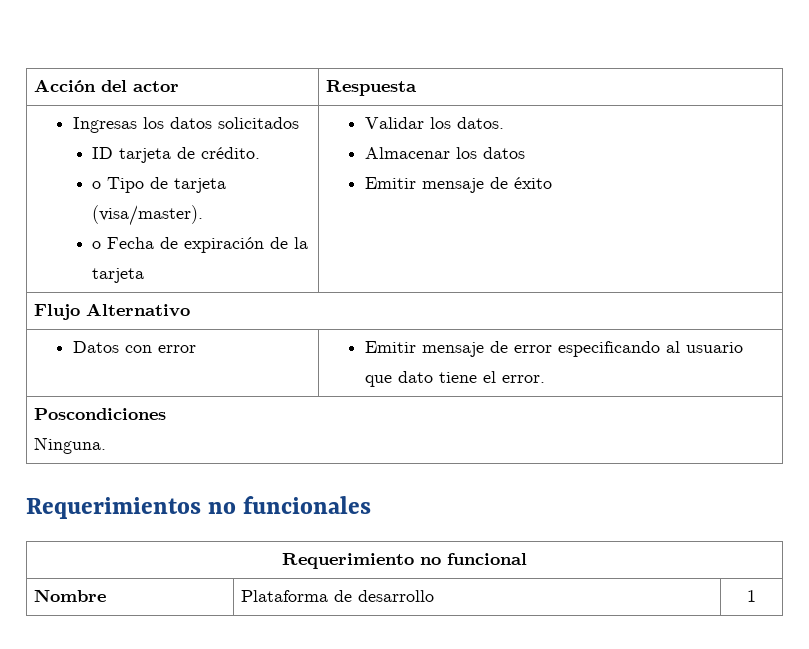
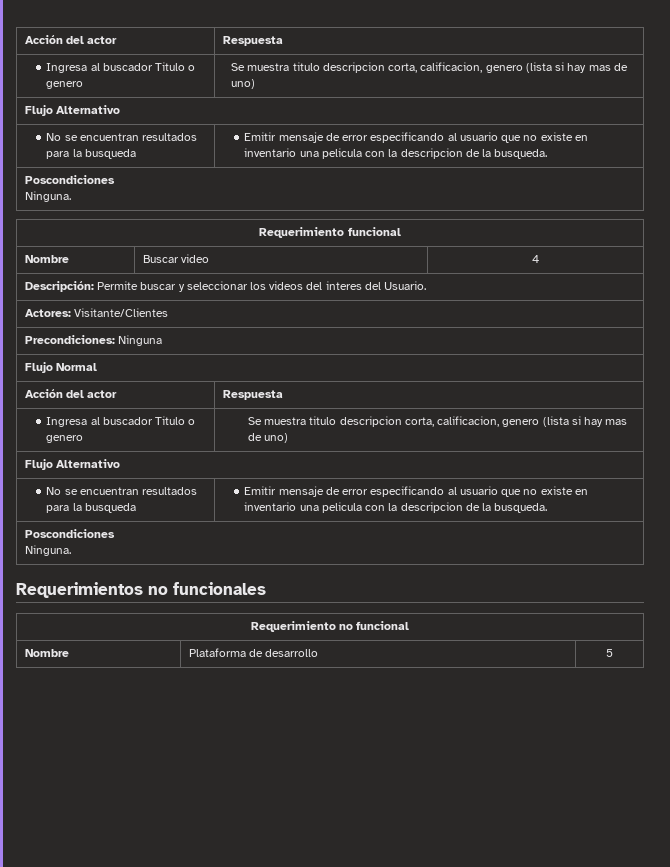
[34,79,180,92] [326,80,418,96] [73,117,300,133] [92,147,261,163] [92,177,227,193] [92,205,204,226] [92,237,309,253] [92,268,145,283] [365,117,505,129] [365,147,526,159] [365,177,553,193] [34,303,191,320] [73,341,197,353] [365,341,744,357] [365,371,546,387] Acción del actor | Respuesta // Ingresas los datos solicitados // ID tarjeta de crédito. // o Tipo de tarjeta (visa/master). // o Fecha de expiración de la tarjeta | Validar los datos. // Almacenar los datos // Emitir mensaje de éxito // Flujo Alternativo // Datos con error | Emitir mensaje de error especificando al usuario que dato tiene el error. -> [24,35,118,44] [222,36,283,46] [46,62,196,73] [46,81,84,89] [231,62,628,73] [231,79,256,89] [24,105,121,116] [46,133,198,141] [46,149,136,159] [244,132,588,143] [244,148,548,159] [24,175,115,184] [24,191,71,202] [259,227,401,238] [24,255,69,263] [142,254,210,263] [532,255,539,263] [24,281,427,292] [24,308,169,317] [24,335,163,346] [24,362,98,373] [24,389,118,398] [222,390,283,400] [46,416,196,427] [46,435,84,443] [247,416,628,427] [247,433,289,443] [24,459,121,470] [46,487,198,495] [46,503,136,513] [244,486,588,497] [244,502,548,513] Acción del actor | Respuesta // Ingresa al buscador Titulo o genero | Se muestra titulo descripcion corta, calificacion, genero (lista si hay mas de uno) // Flujo Alternativo // No se encuentran resultados para la busqueda | Emitir mensaje de error especificando al usuario que no existe en inventario una pelicula con la descripcion de la busqueda. // Poscondiciones // Ninguna. // Requerimiento funcional // Nombre | Buscar video | 4 // Descripción: Permite buscar y seleccionar los videos del interes del Usuario. // Actores: Visitante/Clientes // Precondiciones: Ninguna // Flujo Normal // Acción del actor | Respuesta // Ingresa al buscador Titulo o genero | Se muestra titulo descripcion corta, calificacion, genero (lista si hay mas de uno) // Flujo Alternativo // No se encuentran resultados para la busqueda | Emitir mensaje de error especificando al usuario que no existe en inventario una pelicula con la descripcion de la busqueda.
[747,590,756,602] 1 -> [606,649,613,657] 5

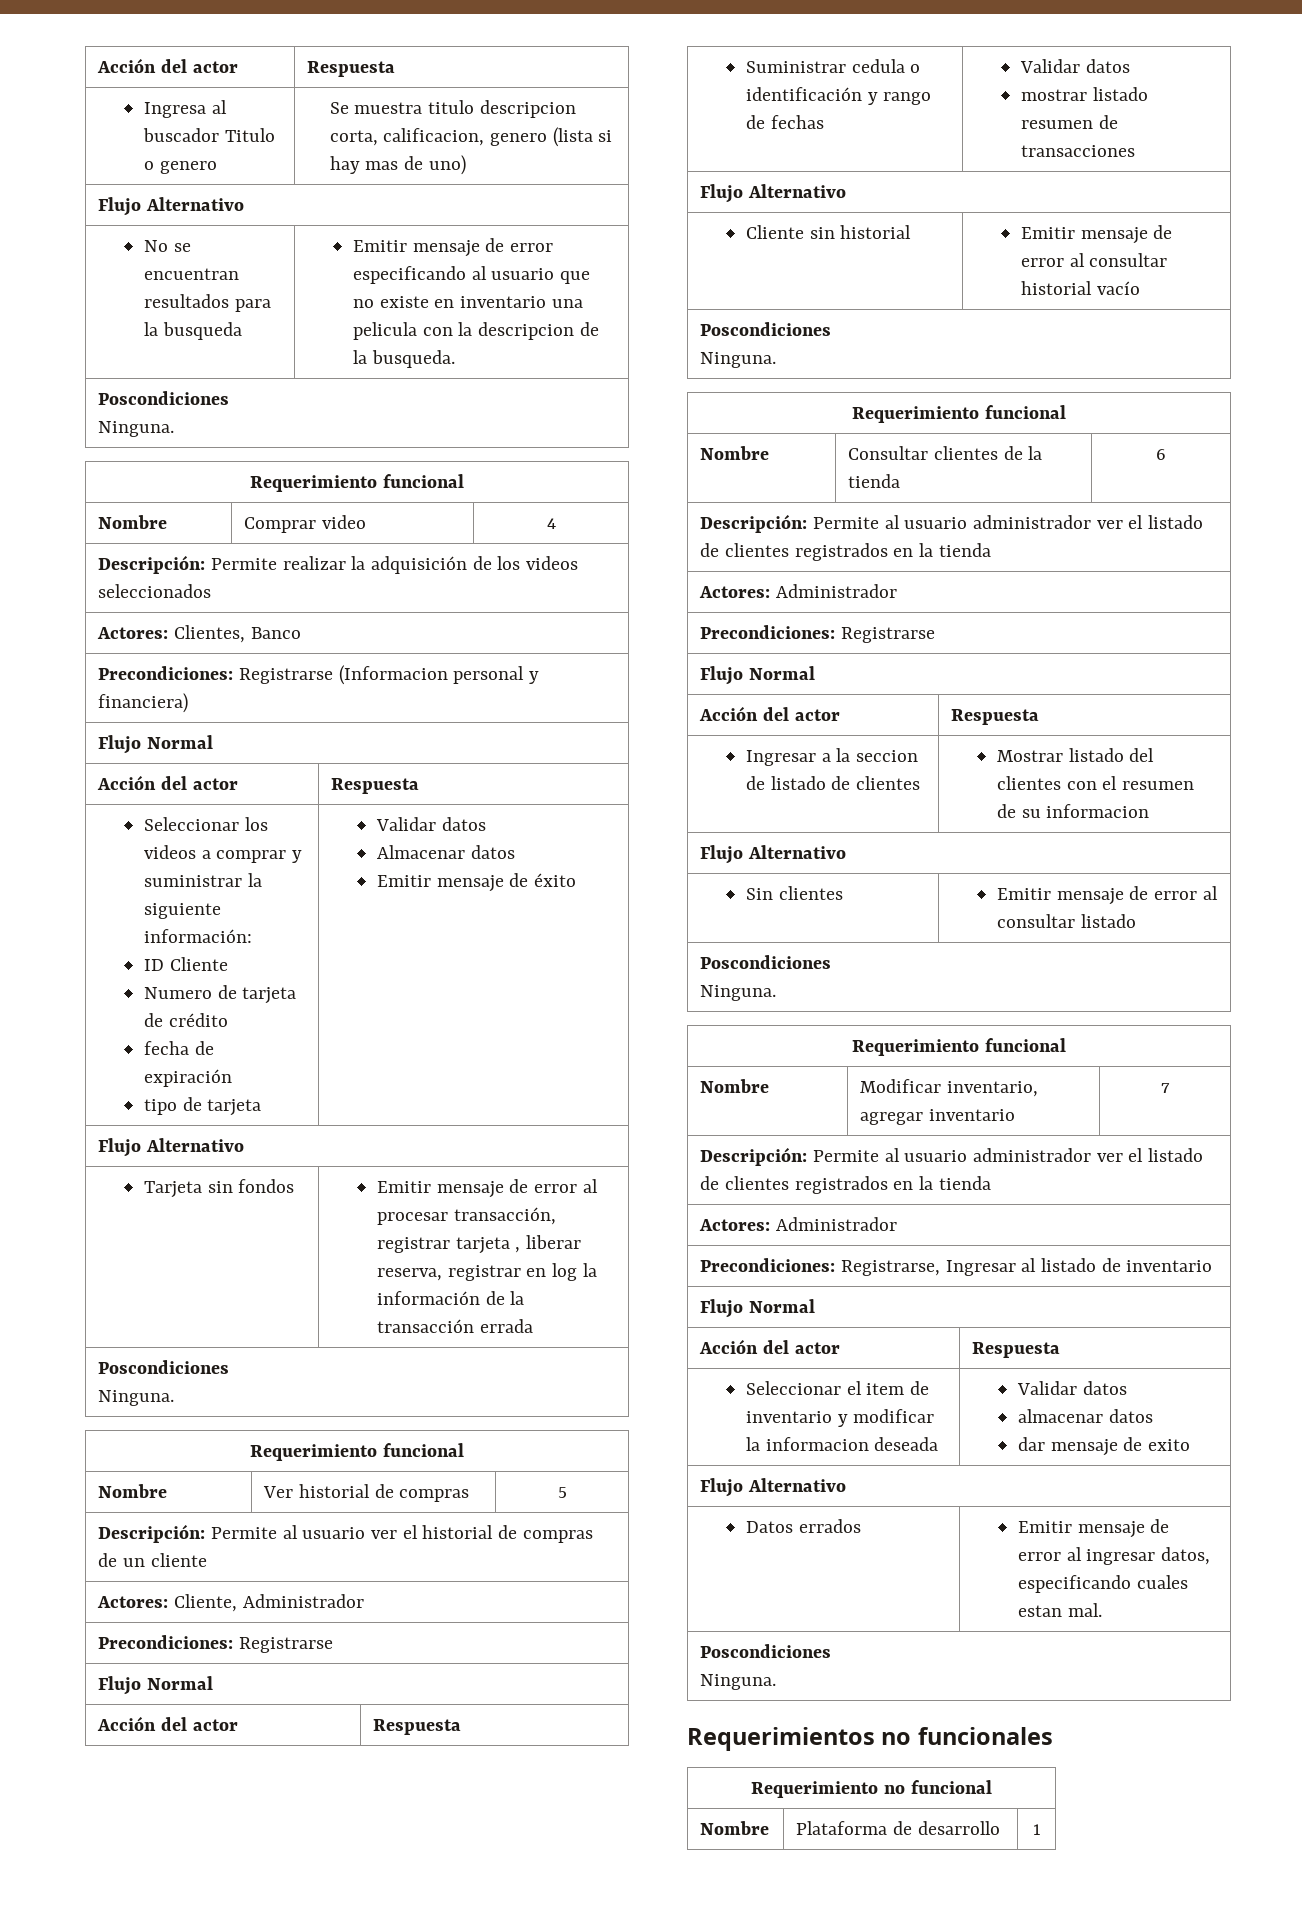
[142,255,179,263] Buscar -> [244,517,317,533] Comprar
[140,281,427,292] [24,308,169,317] [24,335,163,346] [24,362,98,373] [24,389,118,398] [222,390,283,400] [46,416,196,427] [46,435,84,443] [247,416,628,427] [247,433,289,443] [24,459,121,470] [46,487,198,495] [46,503,136,513] [244,486,588,497] [244,502,548,513] buscar y seleccionar los videos del interes del Usuario. // Actores: Visitante/Clientes // Precondiciones: Ninguna // Flujo Normal // Acción del actor | Respuesta // Ingresa al buscador Titulo o genero | Se muestra titulo descripcion corta, calificacion, genero (lista si hay mas de uno) // Flujo Alternativo // No se encuentran resultados para la busqueda | Emitir mensaje de error especificando al usuario que no existe en inventario una pelicula con la descripcion de la busqueda. -> [282,556,579,574] [98,584,212,598] [97,625,301,643] [98,665,539,685] [98,693,189,713] [98,735,213,754] [97,775,238,790] [331,778,420,794] [143,817,268,831] [143,845,302,863] [143,873,262,887] [143,903,221,919] [143,929,252,943] [143,957,228,971] [143,985,297,1004] [143,1013,228,1027] [143,1041,214,1055] [143,1069,232,1087] [143,1097,262,1116] [375,817,486,831] [376,845,515,859] [376,873,576,892] [98,1138,244,1157] [143,1179,295,1198] [376,1179,598,1198] [376,1207,556,1225] [376,1235,581,1254] [376,1263,597,1281] [376,1291,525,1305] [376,1319,533,1333] [98,1360,230,1374] [98,1390,175,1406] [250,1443,464,1461] [98,1484,168,1498] [263,1484,470,1502] [557,1487,567,1498] [98,1524,593,1543] [98,1553,207,1567] [97,1594,364,1612] [98,1635,333,1653] [98,1676,213,1695] [97,1716,238,1731] [373,1719,462,1735] [745,59,921,73] [745,87,932,105] [745,115,824,129] [1019,59,1130,73] [1020,87,1148,101] [1020,115,1118,129] [1020,145,1135,157] [700,184,846,203] [745,225,912,239] [1020,225,1173,244] [1020,253,1168,267] [1020,281,1140,295] [700,322,832,336] [700,352,777,368] [852,405,1066,423] [700,446,770,460] [848,446,1043,460] [848,474,901,488] [1156,449,1166,460] [700,514,1204,533] [700,543,991,561] [699,584,897,598] [700,625,935,643] [700,666,815,685] [699,706,840,721] [951,709,1040,725] [745,748,918,766] [745,776,920,790] [996,748,1155,762] [996,776,1194,790] [996,804,1150,818] [700,845,846,864] [745,886,843,900] [996,886,1218,905] [996,914,1136,928] [700,955,832,969] [700,985,777,1001] [852,1038,1066,1056] [700,1079,770,1093] [860,1079,1038,1097] [860,1109,1015,1125] [1160,1083,1170,1093] [700,1147,1204,1166] [700,1176,991,1194] [699,1217,897,1231] [700,1258,1213,1276] [700,1299,815,1318] [699,1339,840,1354] [972,1342,1061,1358] [745,1381,929,1395] [745,1409,935,1427] [745,1437,939,1451] [1016,1381,1127,1395] [1017,1409,1153,1423] [1017,1437,1190,1456] [700,1478,846,1497] [745,1519,861,1533] [1017,1519,1170,1538] [1017,1547,1210,1565] [1017,1575,1188,1593] [1017,1603,1102,1617] realizar la adquisición de los videos seleccionados // Actores: Clientes, Banco // Precondiciones: Registrarse (Informacion personal y financiera) // Flujo Normal // Acción del actor | Respuesta // Seleccionar los videos a comprar y suministrar la siguiente información: // ID Cliente // Numero de tarjeta de crédito // fecha de expiración // tipo de tarjeta | Validar datos // Almacenar datos // Emitir mensaje de éxito // Flujo Alternativo // Tarjeta sin fondos | Emitir mensaje de error al procesar transacción, registrar tarjeta , liberar reserva, registrar en log la información de la transacción errada // Poscondiciones // Ninguna. // Requerimiento funcional // Nombre | Ver historial de compras | 5 // Descripción: Permite al usuario ver el historial de compras de un cliente // Actores: Cliente, Administrador // Precondiciones: Registrarse // Flujo Normal // Acción del actor | Respuesta // Suministrar cedula o identificación y rango de fechas | Validar datos // mostrar listado resumen de transacciones // Flujo Alternativo // Cliente sin historial | Emitir mensaje de error al consultar historial vacío // Poscondiciones // Ninguna. // Requerimiento funcional // Nombre | Consultar clientes de la tienda | 6 // Descripción: Permite al usuario administrador ver el listado de clientes registrados en la tienda // Actores: Administrador // Precondiciones: Registrarse // Flujo Normal // Acción del actor | Respuesta // Ingresar a la seccion de listado de clientes | Mostrar listado del clientes con el resumen de su informacion // Flujo Alternativo // Sin clientes | Emitir mensaje de error al consultar listado // Poscondiciones // Ninguna. // Requerimiento funcional // Nombre | Modificar inventario, agregar inventario | 7 // Descripción: Permite al usuario administrador ver el listado de clientes registrados en la tienda // Actores: Administrador // Precondiciones: Registrarse, Ingresar al listado de inventario // Flujo Normal // Acción del actor | Respuesta // Seleccionar el item de inventario y modificar la informacion deseada | Validar datos // almacenar datos // dar mensaje de exito // Flujo Alternativo // Datos errados | Emitir mensaje de error al ingresar datos, especificando cuales estan mal.
[606,649,613,657] 5 -> [1032,1824,1041,1835] 1

